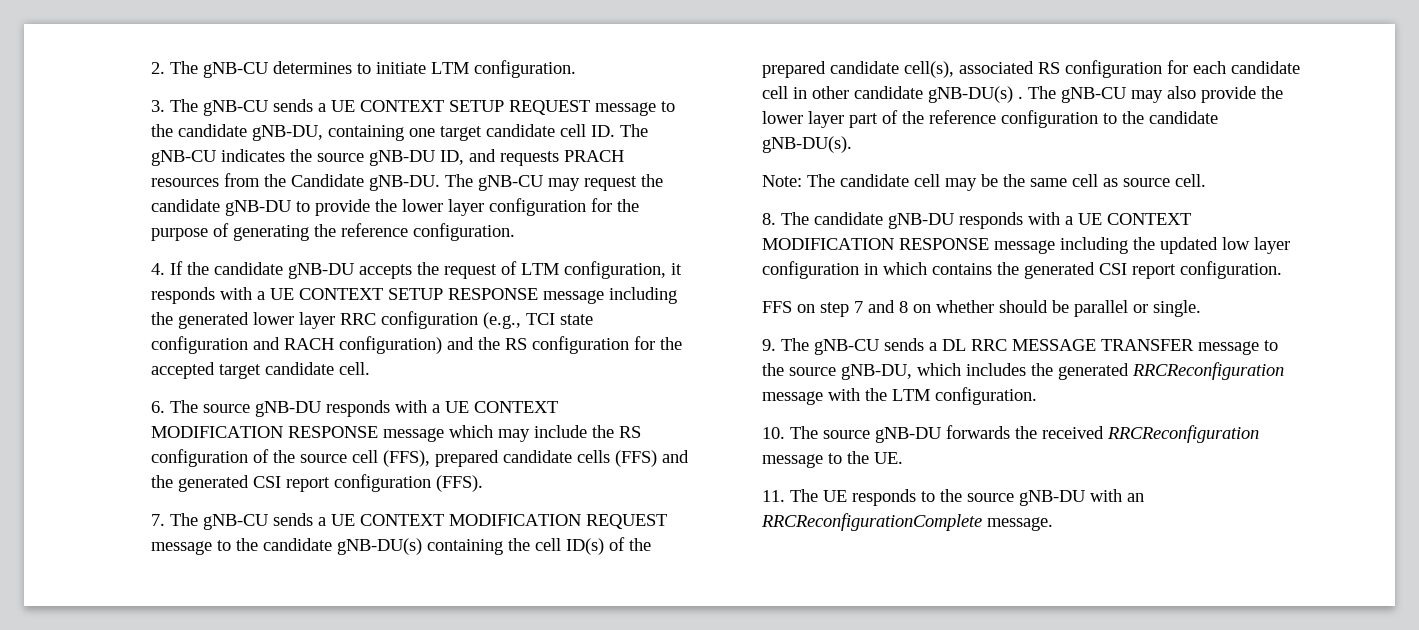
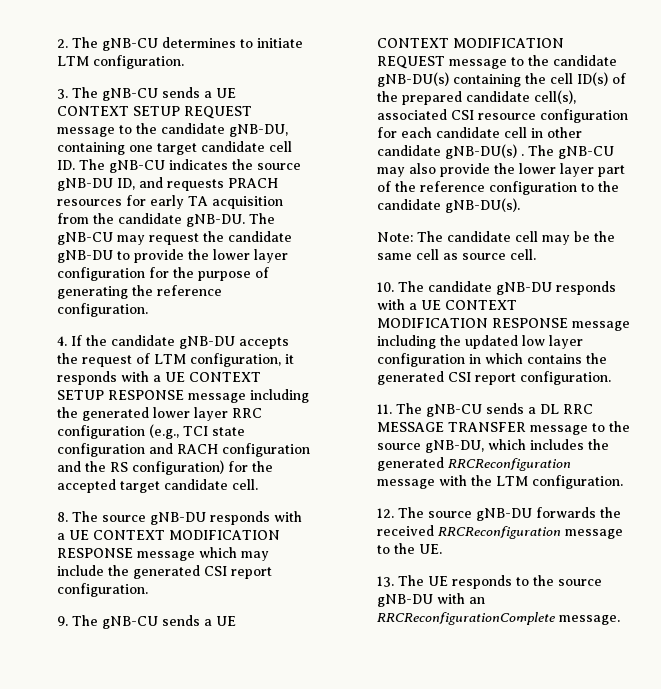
(220, 182) none -> [125,195,283,209] for early TA acquisition
[291,174,365,187] Candidate -> [117,213,182,224] candidate
[339,336,443,354] configuration) -> [221,443,310,457] configuration
[532,336,630,354] configuration -> [131,460,224,475] configuration)
[151,401,166,413] 6. -> [56,512,68,522] 8.
[619,426,642,438] [151,449,690,467] [151,474,484,492] [151,514,166,526] RS configuration of the source cell (FFS), prepared candidate cells (FFS) and the generated CSI report configuration (FFS). // 7. -> [132,565,272,579] [56,583,148,597] [56,616,68,626] generated CSI report configuration. // 9.
[1038,62,1061,74] RS -> [450,110,536,120] CSI resource
[762,213,777,225] 8. -> [376,282,394,292] 10.
[762,300,1202,317] [762,339,777,351] FFS on step 7 and 8 on whether should be parallel or single. // 9. -> [376,404,392,414] 11.
[762,427,786,439] 10. -> [376,508,394,518] 12.
[762,490,786,502] 11. -> [376,576,394,587] 13.

